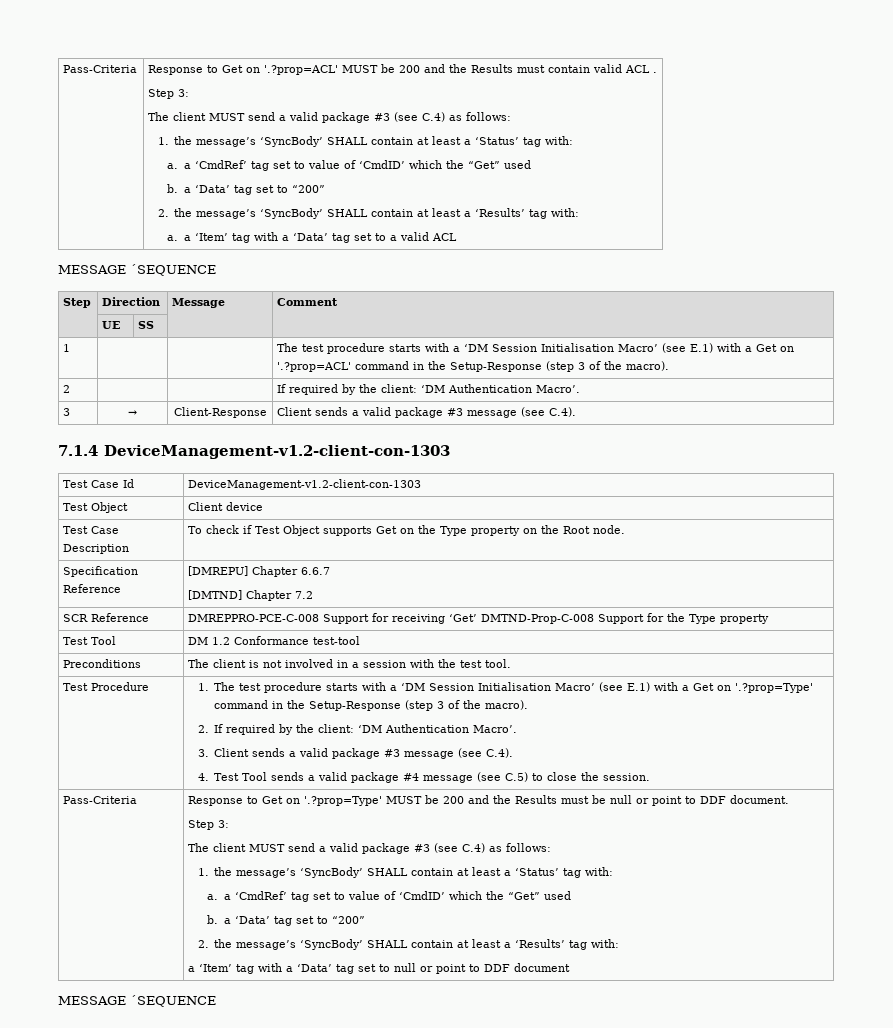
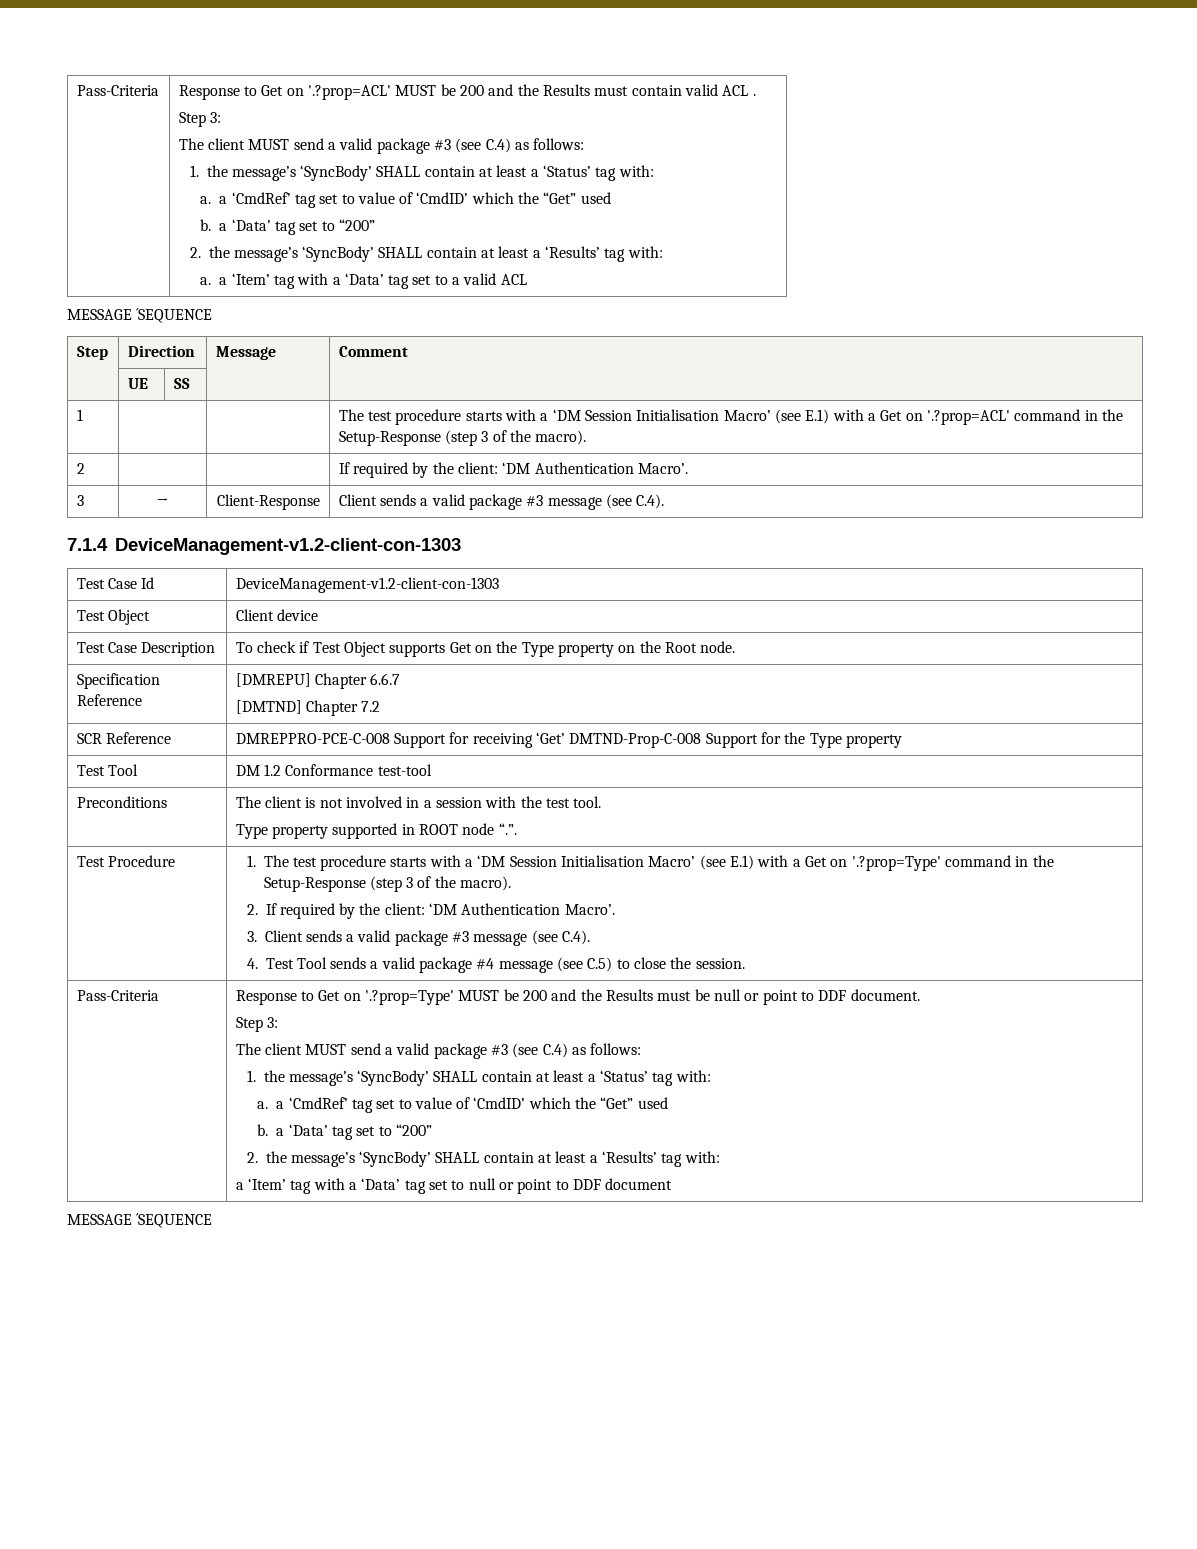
(512, 663) none -> [235,823,517,839] // Type property supported in ROOT node “.”.

